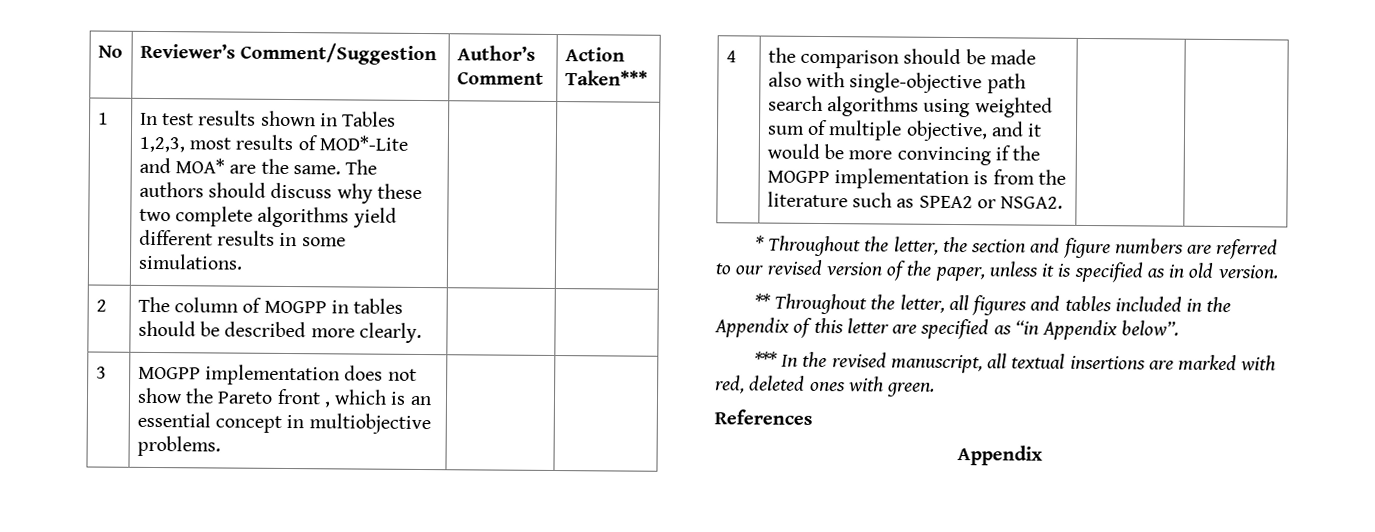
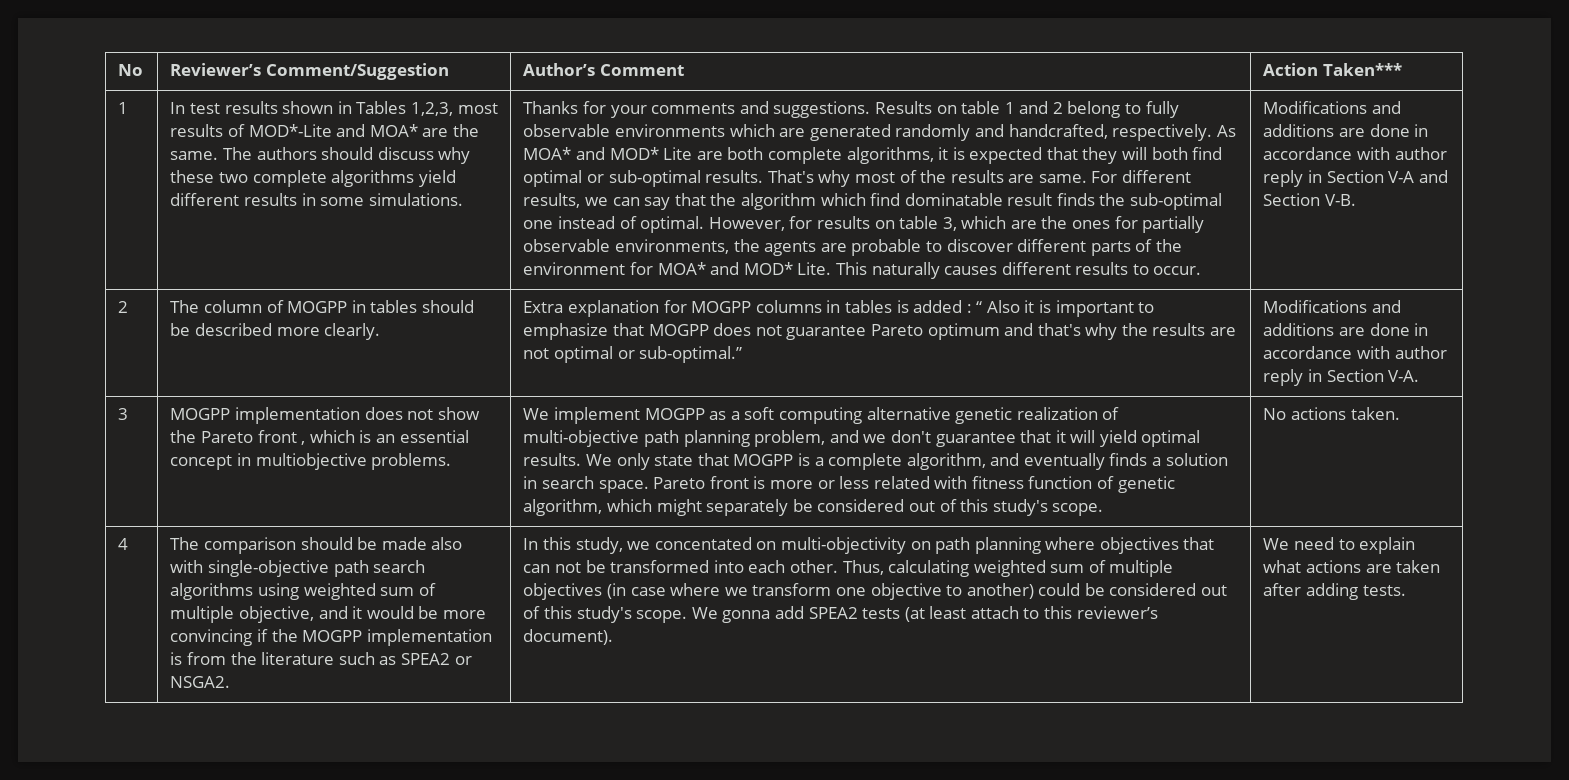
(243, 261) | -> [523,101,1179,118] [523,124,1236,141] [523,147,1223,164] [523,170,1192,187] [523,193,1223,210] [523,216,1205,233] [523,239,1182,256] [523,262,1202,279] [1263,101,1401,114] [1263,124,1429,137] [1263,147,1447,160] [1263,170,1448,187] [1263,193,1356,206] Thanks for your comments and suggestions. Results on table 1 and 2 belong to fully observable environments which are generated randomly and handcrafted, respectively. As MOA* and MOD* Lite are both complete algorithms, it is expected that they will both find optimal or sub-optimal results. That's why most of the results are same. For different results, we can say that the algorithm which find dominatable result finds the sub-optimal one instead of optimal. However, for results on table 3, which are the ones for partially observable environments, the agents are probable to discover different parts of the environment for MOA* and MOD* Lite. This naturally causes different results to occur. | Modifications and additions are done in accordance with author reply in Section V-A and Section V-B.
(422, 333) | -> [523,300,1155,317] [523,323,1237,340] [523,346,743,363] [1263,300,1401,313] [1263,323,1429,336] [1263,346,1447,359] [1263,369,1420,386] Extra explanation for MOGPP columns in tables is added : “ Also it is important to emphasize that MOGPP does not guarantee Pareto optimum and that's why the results are not optimal or sub-optimal.” | Modifications and additions are done in accordance with author reply in Section V-A.
(221, 446) | -> [523,407,1120,424] [523,430,1201,447] [523,453,1228,470] [523,476,1175,493] [523,499,1104,516] [1263,407,1400,420] We implement MOGPP as a soft computing alternative genetic realization of multi-objective path planning problem, and we don't guarantee that it will yield optimal results. We only state that MOGPP is a complete algorithm, and eventually finds a solution in search space. Pareto front is more or less related with fitness function of genetic algorithm, which might separately be considered out of this study's scope. | No actions taken.
[767,47,796,63] the -> [170,537,200,550] The
[754,235,1279,260] [715,259,1279,283] [753,293,1232,316] [714,317,1180,341] [753,351,1277,374] [715,375,936,397] [714,409,813,425] [957,445,1043,466] | // * Throughout the letter, the section and figure numbers are referred to our revised version of the paper, unless it is specified as in old version. // ** Throughout the letter, all figures and tables included in the Appendix of this letter are specified as “in Appendix below”. // *** In the revised manuscript, all textual insertions are marked with red, deleted ones with green. // References // Appendix -> [523,537,1215,554] [523,560,1174,577] [523,583,1228,600] [523,606,1158,623] [523,629,614,645] [1263,537,1416,554] [1263,560,1441,573] [1263,583,1406,600] In this study, we concentated on multi-objectivity on path planning where objectives that can not be transformed into each other. Thus, calculating weighted sum of multiple objectives (in case where we transform one objective to another) could be considered out of this study's scope. We gonna add SPEA2 tests (at least attach to this reviewer’s document). | We need to explain what actions are taken after adding tests.

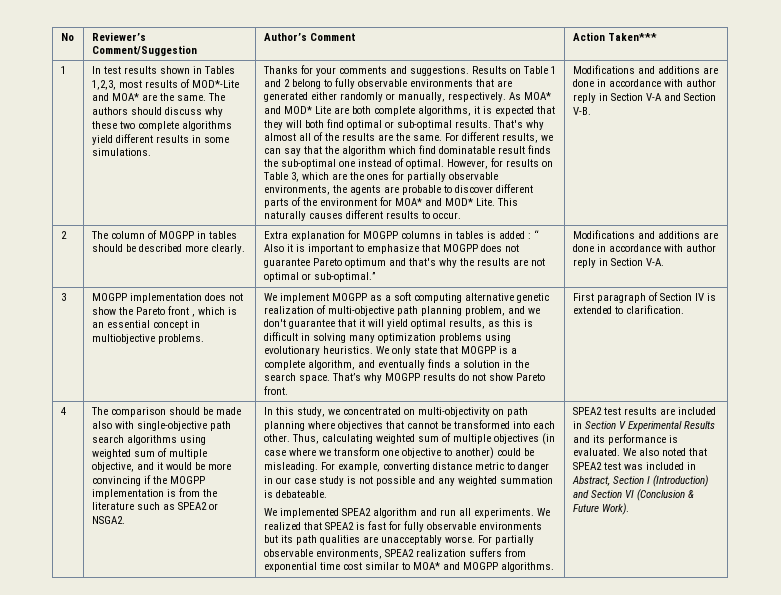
[961,101,1001,114] table -> [522,66,548,74] Table
[729,124,775,137] which -> [475,79,494,87] that
[895,124,1108,141] randomly and handcrafted, -> [310,92,445,102] either randomly or manually,
[854,172,895,183] most -> [263,133,311,141] almost all
(1035, 178) none -> [395,133,410,141] the
[899,216,939,229] table -> [262,172,288,180] Table
[523,453,582,466] results. -> [448,319,533,329] [263,332,511,343] [263,346,373,356] results, as this is difficult in solving many optimization problems using evolutionary heuristics.
(538, 482) none -> [514,360,529,368] the
[653,476,1175,493] [523,499,1104,516] [1263,407,1400,420] Pareto front is more or less related with fitness function of genetic algorithm, which might separately be considered out of this study's scope. | No actions taken. -> [331,373,545,383] [263,386,288,395] [572,292,716,303] [572,305,684,314] That’s why MOGPP results do not show Pareto front. | First paragraph of Section IV is extended to clarification.
[654,537,752,550] concentated -> [342,407,401,415] concentrated
[523,562,581,573] can not -> [406,421,438,429] cannot
[1109,583,1228,596] [523,606,1158,623] [523,629,614,645] [1263,537,1416,554] [1263,560,1441,573] [1263,583,1406,600] considered out of this study's scope. We gonna add SPEA2 tests (at least attach to this reviewer’s document). | We need to explain what actions are taken after adding tests. -> [263,462,549,472] [263,476,553,486] [263,490,327,498] [263,508,550,518] [263,521,542,532] [263,535,534,545] [263,548,526,559] [263,562,554,572] [572,407,716,415] [572,421,715,431] [572,434,678,445] [572,448,707,456] [572,462,696,470] [571,475,708,487] [572,489,694,501] [572,503,629,515] misleading. For example, converting distance metric to danger in our case study is not possible and any weighted summation is debateable. // We implemented SPEA2 algorithm and run all experiments. We realized that SPEA2 is fast for fully observable environments but its path qualities are unacceptably worse. For partially observable environments, SPEA2 realization suffers from exponential time cost similar to MOA* and MOGPP algorithms. | SPEA2 test results are included in Section V Experimental Results and its performance is evaluated. We also noted that SPEA2 test was included in Abstract, Section I (Introduction) and Section VI (Conclusion & Future Work).

